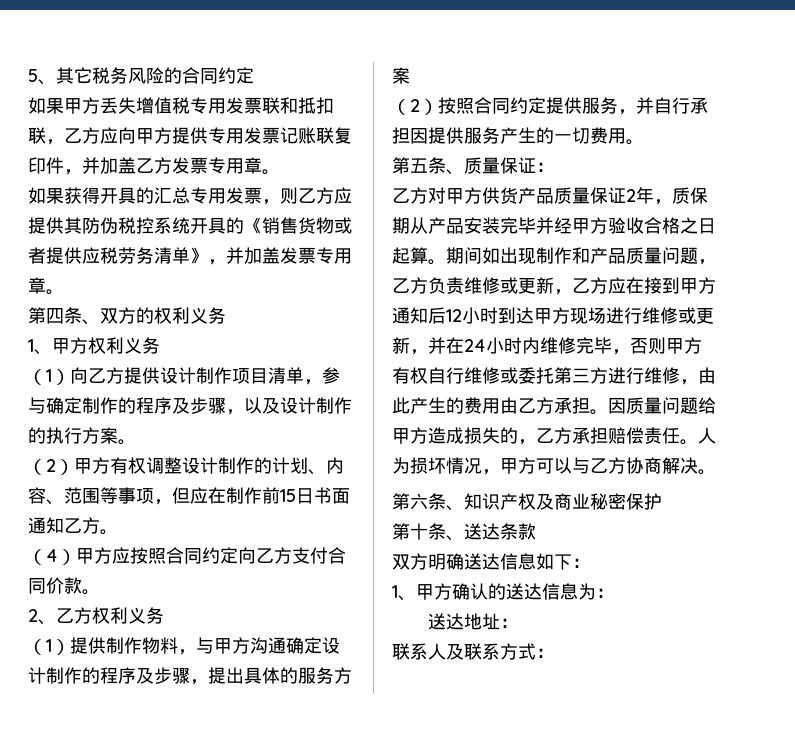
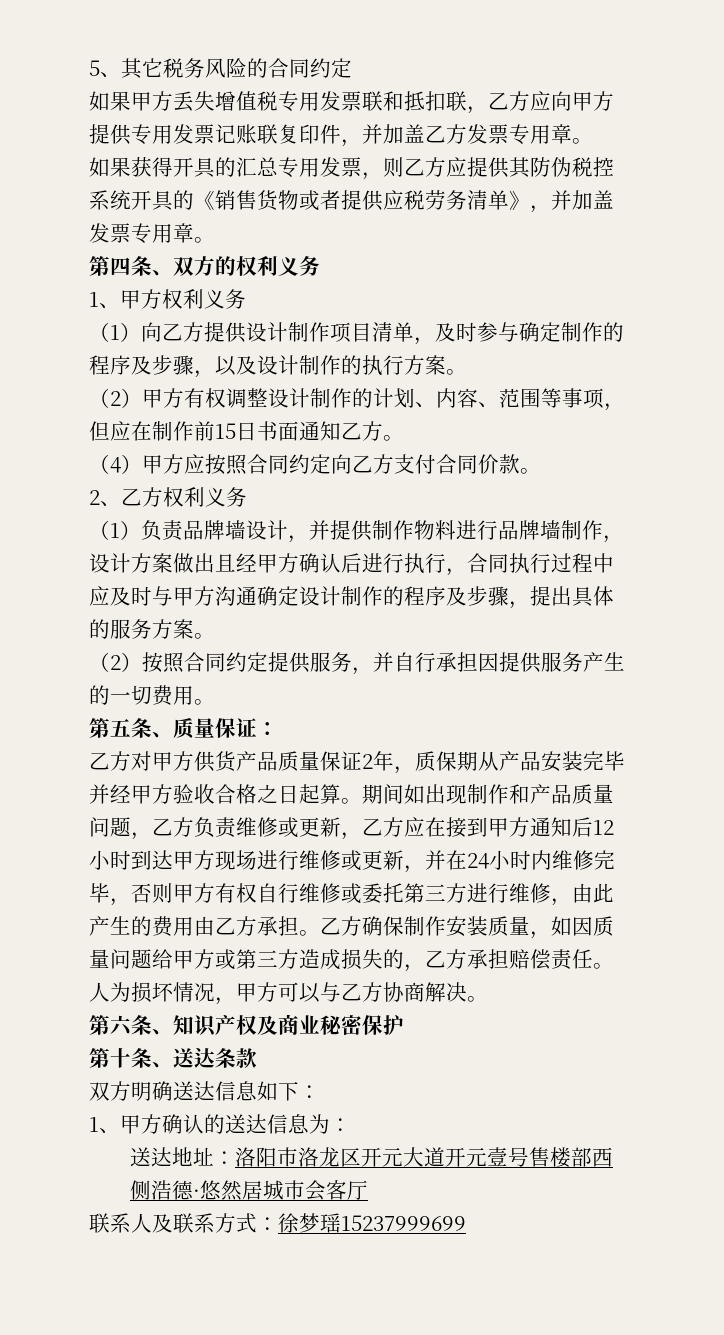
(322, 382) none -> [435,322,477,342] 及时
[70,637,196,655] 提供制作物料， -> [141,520,624,543] [89,553,614,576] [89,586,152,606] 负责品牌墙设计，并提供制作物料进行品牌墙制作，设计方案做出且经甲方确认后进行执行，合同执行过程中应及时
(410, 75) none -> [194,633,215,639] 。
(608, 412) none -> [320,916,572,939] 乙方确保制作安装质量，如
(428, 435) none -> [215,949,299,970] 或第三方
(518, 623) none -> [234,1147,613,1168] [129,1180,368,1201] 洛阳市洛龙区开元大道开元壹号售楼部西侧浩德·悠然居城市会客厅
(554, 653) none -> [278,1213,466,1233] 徐梦瑶15237999699

